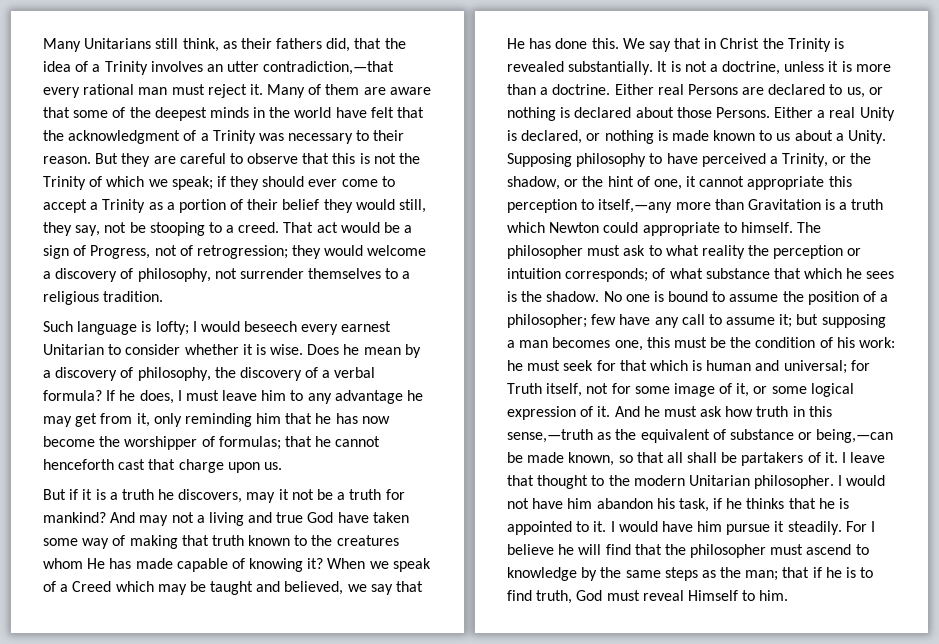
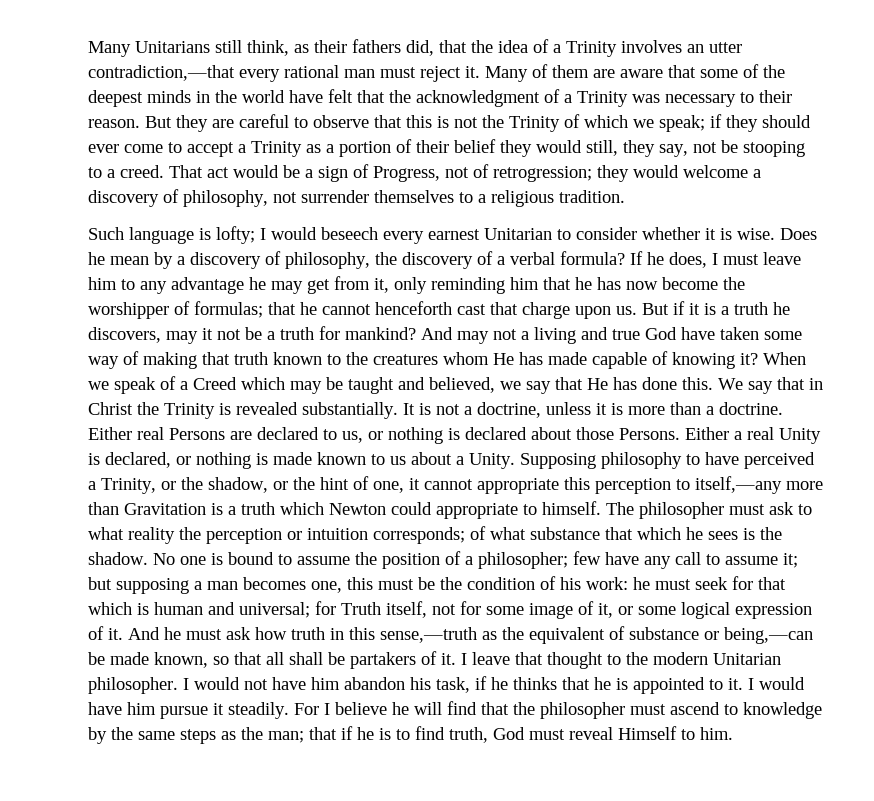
(282, 466) // -> (637, 310) none

